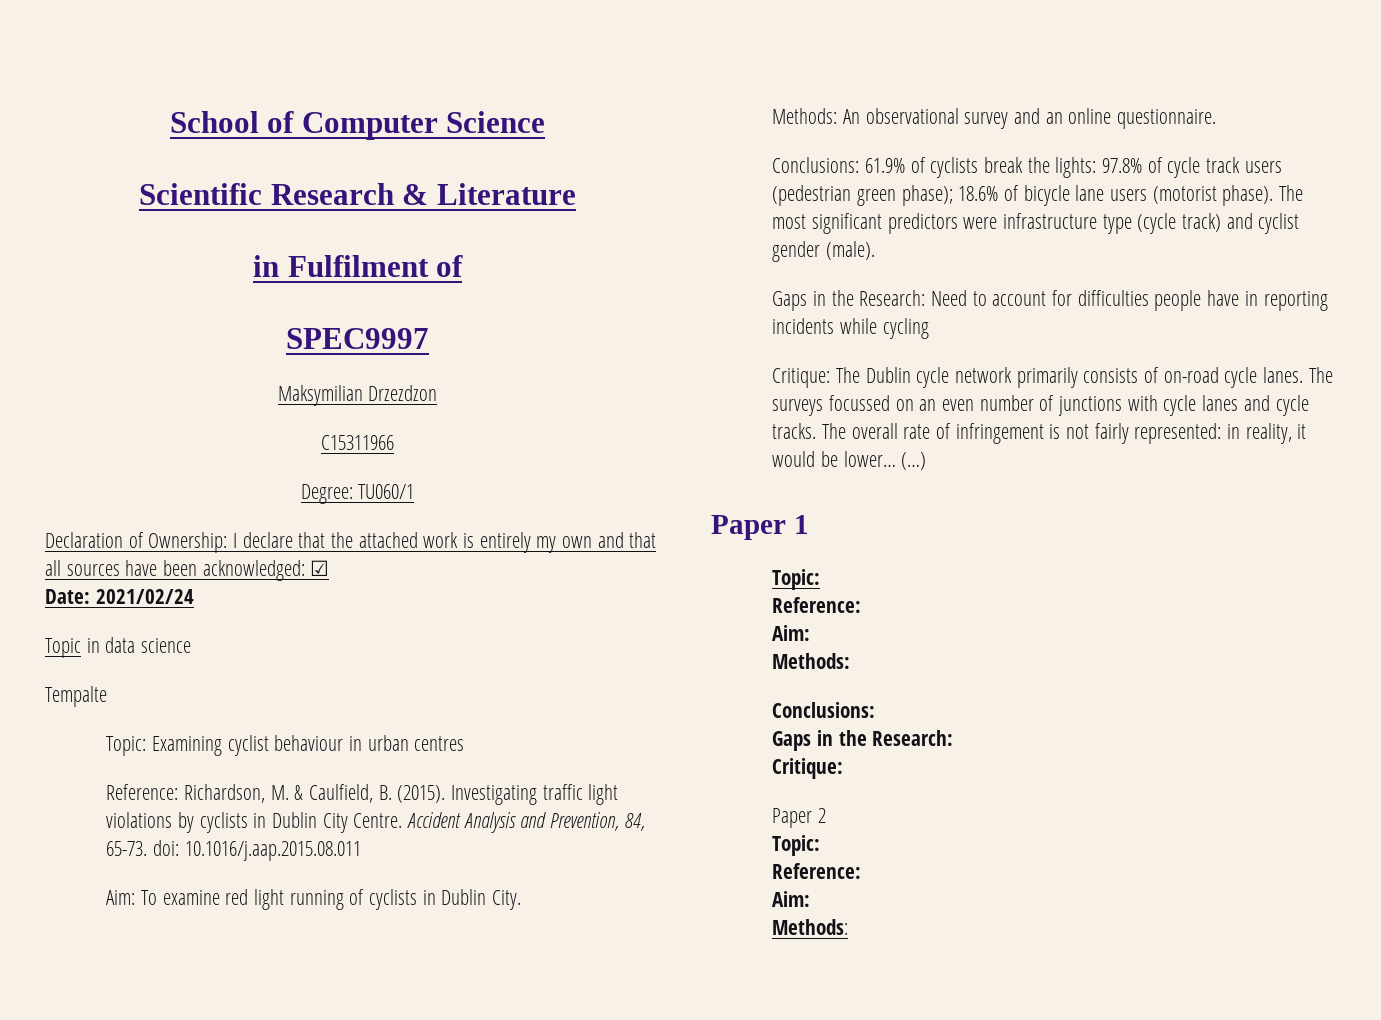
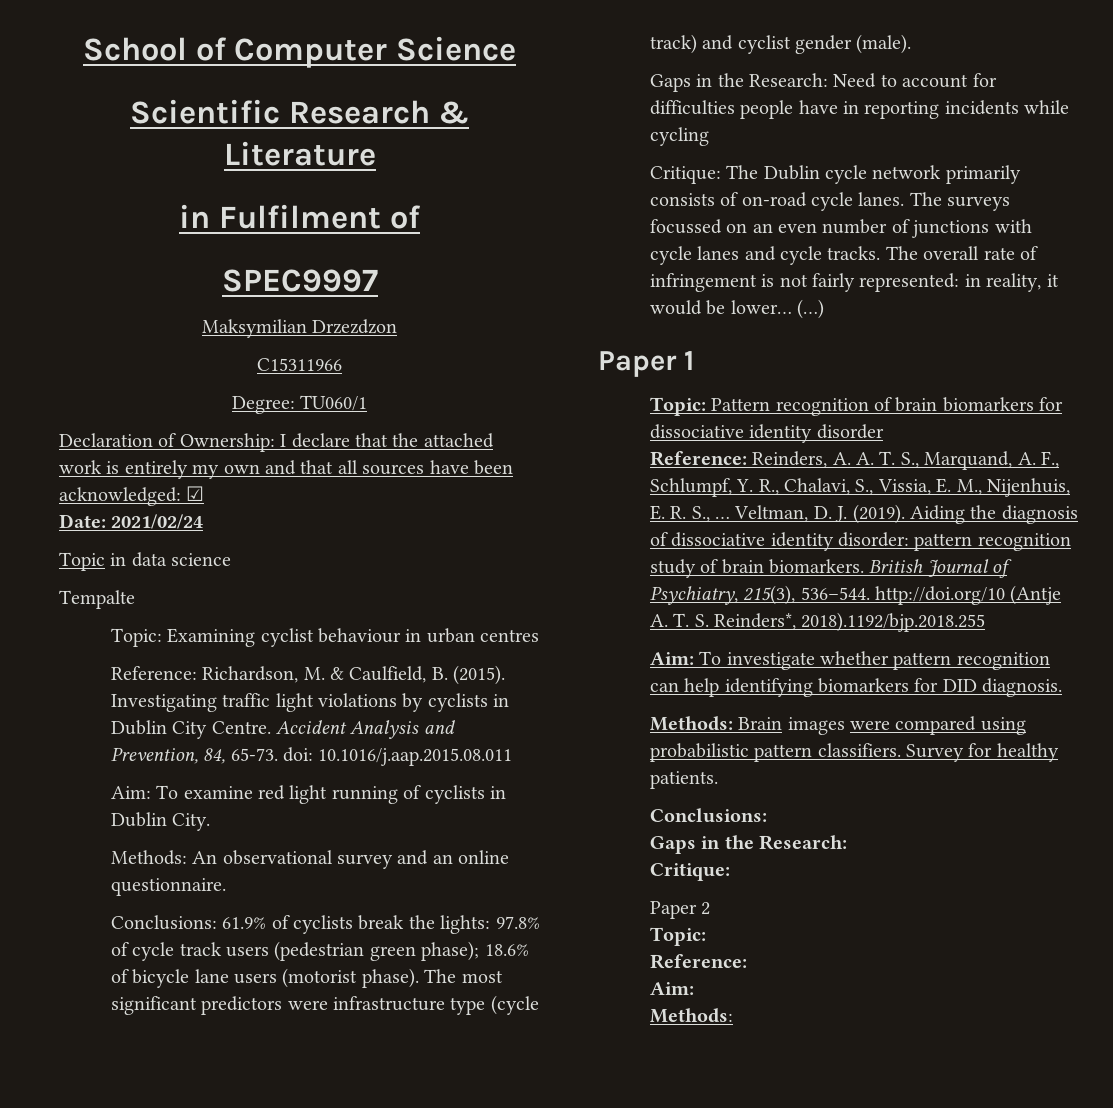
[772,597,862,613] [772,625,811,641] [772,653,851,669] // Reference: // Aim: // Methods: -> [711,397,1064,416] [649,424,884,443] [649,451,1060,470] [649,478,1071,497] [649,504,1078,524] [649,532,1071,551] [649,559,1013,578] [649,585,1062,605] [649,612,986,632] [649,651,1050,670] [649,678,1063,697] [649,716,1026,735] [649,743,1059,762] [649,771,718,789] Pattern recognition of brain biomarkers for dissociative identity disorder // Reference: Reinders, A. A. T. S., Marquand, A. F., Schlumpf, Y. R., Chalavi, S., Vissia, E. M., Nijenhuis, E. R. S., … Veltman, D. J. (2019). Aiding the diagnosis of dissociative identity disorder: pattern recognition study of brain biomarkers. British Journal of Psychiatry, 215(3), 536–544. http://doi.org/10 (Antje A. T. S. Reinders*, 2018).1192/bjp.2018.255 // Aim: To investigate whether pattern recognition can help identifying biomarkers for DID diagnosis. // Methods: Brain images were compared using probabilistic pattern classifiers. Survey for healthy patients.

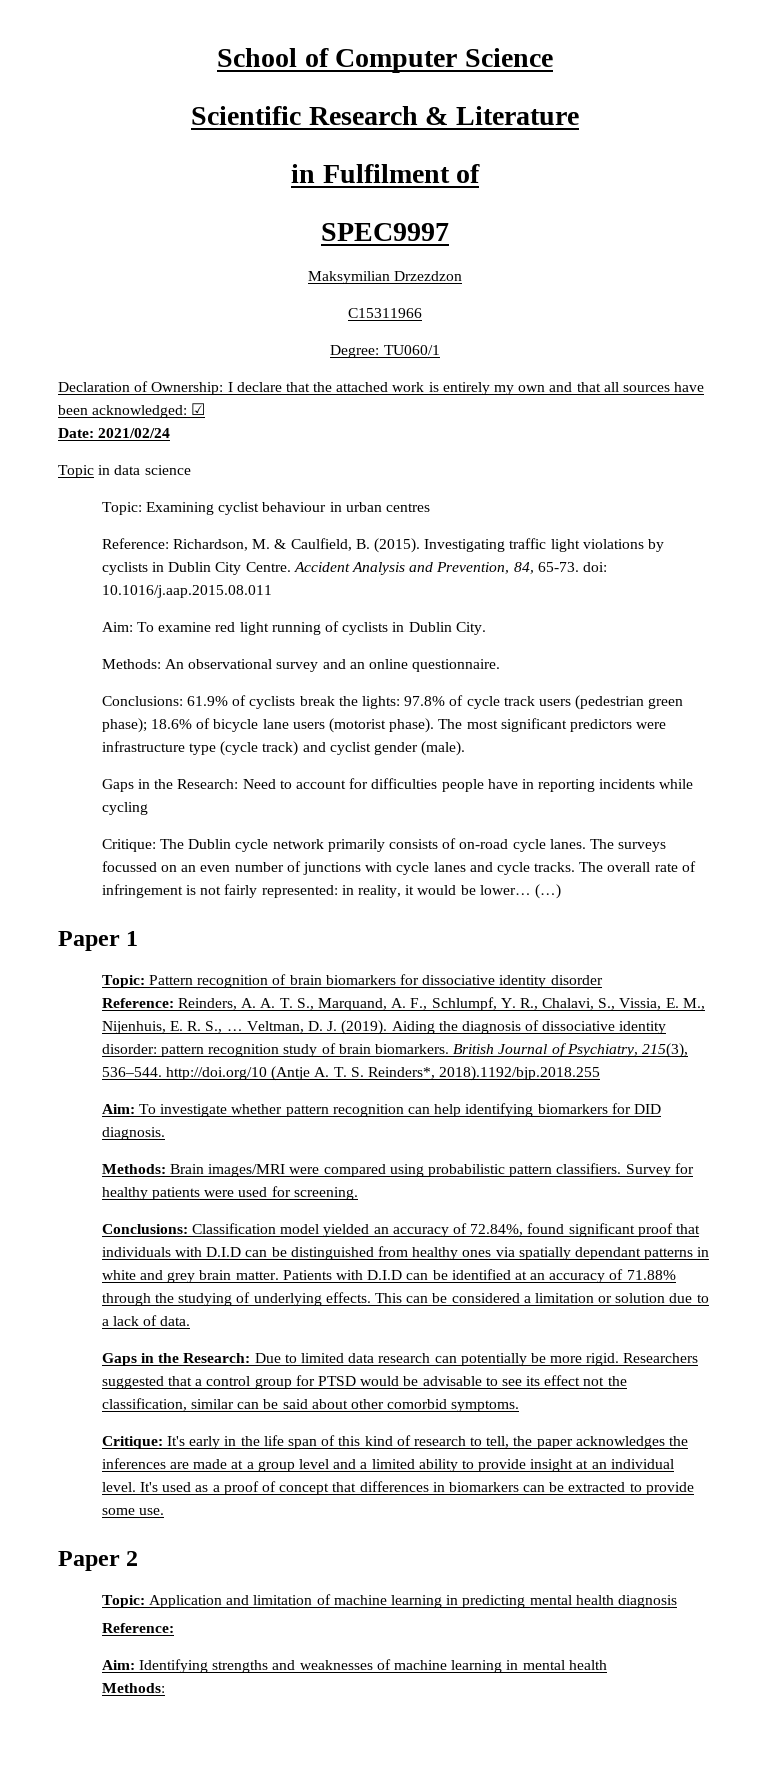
[59,590,135,609] // Tempalte -> (191, 470) none
[787,717,845,735] images -> [208,1164,286,1177] images/MRI
[649,771,718,789] [649,808,767,823] [649,835,848,854] [649,863,730,881] [649,901,711,919] [649,927,706,946] [649,954,747,969] [649,982,694,995] patients. // Conclusions: // Gaps in the Research: // Critique: // Paper 2 // Topic: // Reference: // Aim: -> [152,1186,358,1200] [101,1223,700,1237] [101,1246,710,1260] [101,1269,676,1283] [101,1292,709,1306] [101,1315,191,1326] [101,1353,699,1366] [101,1375,627,1389] [101,1398,520,1412] [101,1435,689,1449] [101,1458,674,1472] [101,1481,694,1495] [101,1508,165,1515] [58,1551,139,1571] [101,1594,677,1608] [101,1623,174,1633] [101,1659,607,1673] patients were used for screening. // Conclusions: Classification model yielded an accuracy of 72.84%, found significant proof that individuals with D.I.D can be distinguished from healthy ones via spatially dependant patterns in white and grey brain matter. Patients with D.I.D can be identified at an accuracy of 71.88% through the studying of underlying effects. This can be considered a limitation or solution due to a lack of data. // Gaps in the Research: Due to limited data research can potentially be more rigid. Researchers suggested that a control group for PTSD would be advisable to see its effect not the classification, similar can be said about other comorbid symptoms. // Critique: It's early in the life span of this kind of research to tell, the paper acknowledges the inferences are made at a group level and a limited ability to provide insight at an individual level. It's used as a proof of concept that differences in biomarkers can be extracted to provide some use. // Paper 2 // Topic: Application and limitation of machine learning in predicting mental health diagnosis // Reference: // Aim: Identifying strengths and weaknesses of machine learning in mental health

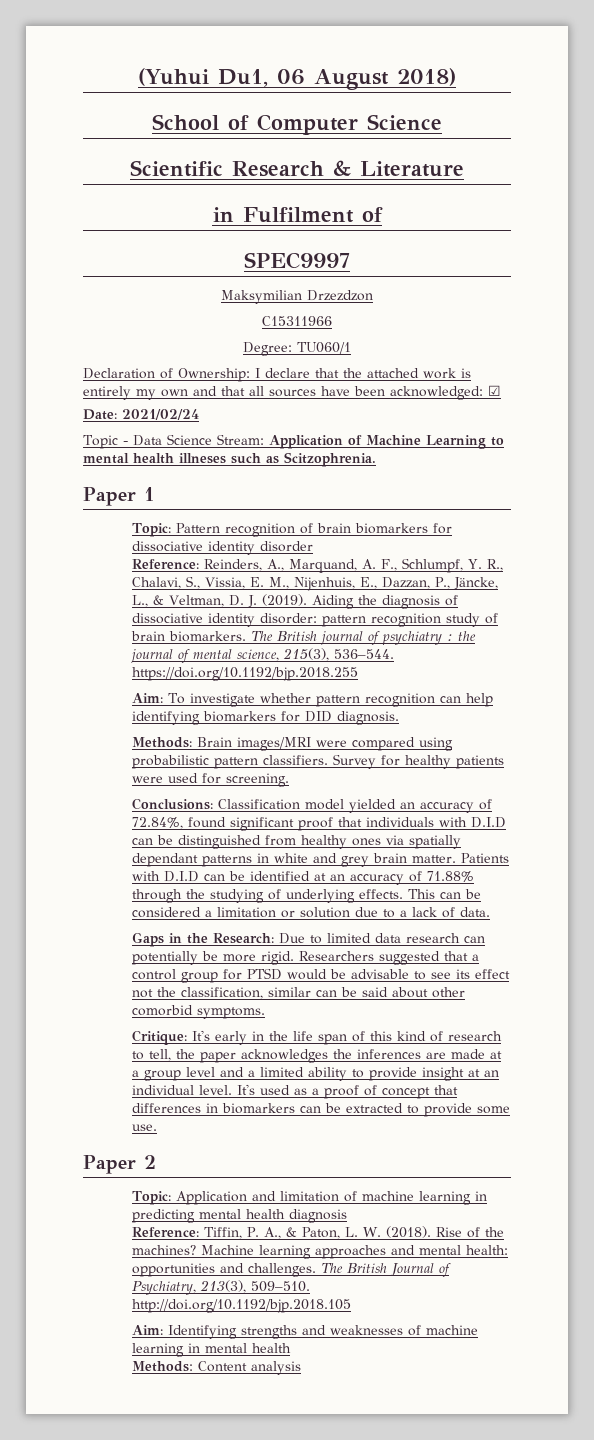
(217, 57) none -> [137,68,457,90] (Yuhui Du1, 06 August 2018) //
[98,465,191,475] [101,502,431,515] [101,538,664,553] [101,562,607,575] [101,585,272,598] [101,621,486,635] [101,659,501,672] [101,695,684,710] [101,718,667,733] [101,741,466,756] [101,778,694,792] [101,802,148,815] [101,838,667,852] [101,861,696,875] [101,884,561,899] in data science // Topic: Examining cyclist behaviour in urban centres // Reference: Richardson, M. & Caulfield, B. (2015). Investigating traffic light violations by cyclists in Dublin City Centre. Accident Analysis and Prevention, 84, 65-73. doi: 10.1016/j.aap.2015.08.011 // Aim: To examine red light running of cyclists in Dublin City. // Methods: An observational survey and an online questionnaire. // Conclusions: 61.9% of cyclists break the lights: 97.8% of cycle track users (pedestrian green phase); 18.6% of bicycle lane users (motorist phase). The most significant predictors were infrastructure type (cycle track) and cyclist gender (male). // Gaps in the Research: Need to account for difficulties people have in reporting incidents while cycling // Critique: The Dublin cycle network primarily consists of on-road cycle lanes. The surveys focussed on an even number of junctions with cycle lanes and cycle tracks. The overall rate of infringement is not fairly represented: in reality, it would be lower… (…) -> [122,434,504,449] [83,452,376,467] - Data Science Stream: Application of Machine Learning to mental health illneses such as Scitzophrenia.
[241,998,314,1010] A. A. T. S., -> [266,559,284,571] A.,
[170,1021,243,1033] E. R. S., … -> [359,577,498,590] [131,595,164,607] E., Dazzan, P., Jäncke, L., &
[453,1043,688,1058] [101,1066,601,1081] British Journal of Psychiatry, 215(3), 536–544. http://doi.org/10 (Antje A. T. S. Reinders*, 2018).1192/bjp.2018.255 -> [250,631,476,645] [130,648,394,663] [131,667,358,681] The British journal of psychiatry : the journal of mental science, 215(3), 536–544. https://doi.org/10.1192/bjp.2018.255
(174, 1628) none -> [203,1226,504,1239] [131,1245,508,1259] [131,1263,451,1277] [131,1280,310,1295] [131,1299,351,1313] Tiffin, P. A., & Paton, L. W. (2018). Rise of the machines? Machine learning approaches and mental health: opportunities and challenges. The British Journal of Psychiatry, 213(3), 509–510. http://doi.org/10.1192/bjp.2018.105
(165, 1688) none -> [197,1361,301,1375] Content analysis

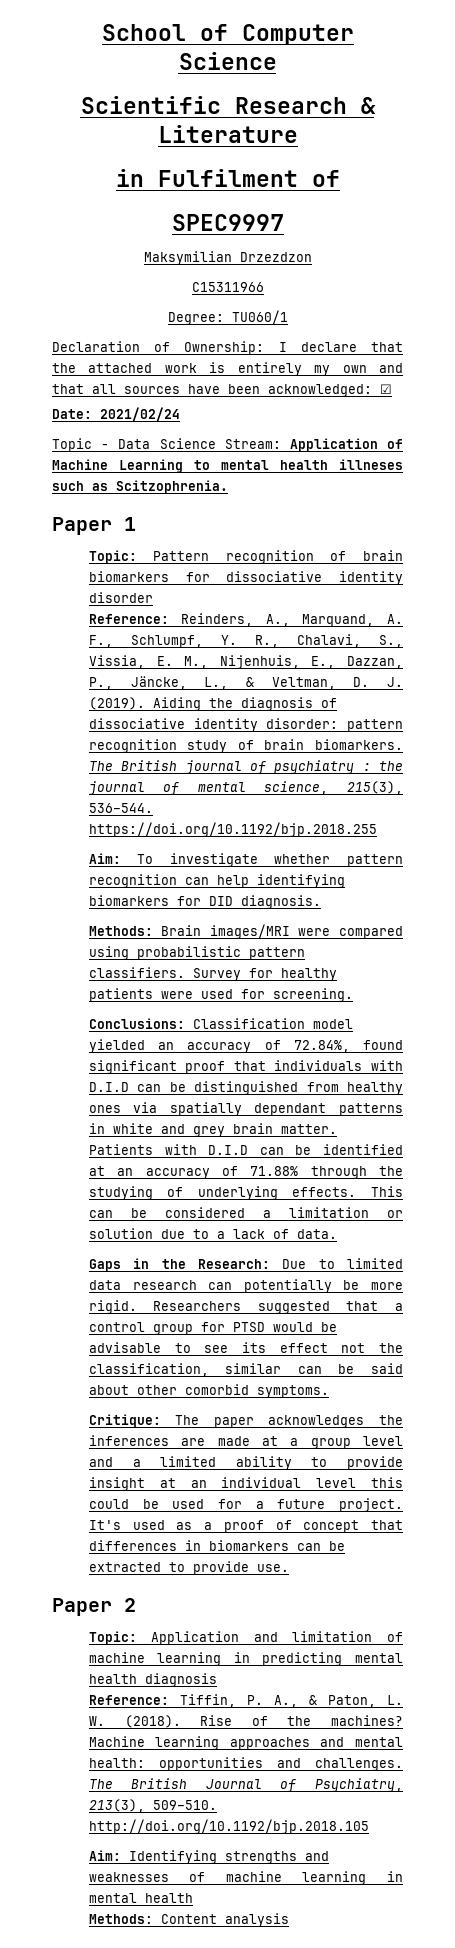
[137,68,457,90] (Yuhui Du1, 06 August 2018) // -> (101, 32) none
[191,1030,502,1045] [131,1049,195,1061] It's early in the life span of this kind of research to tell, the -> [175,1415,200,1425] The
[198,1085,232,1095] level. -> [316,1477,403,1488] [88,1498,403,1512] level this could be used for a future project.
[476,1106,510,1114] some -> (249, 1568) none

